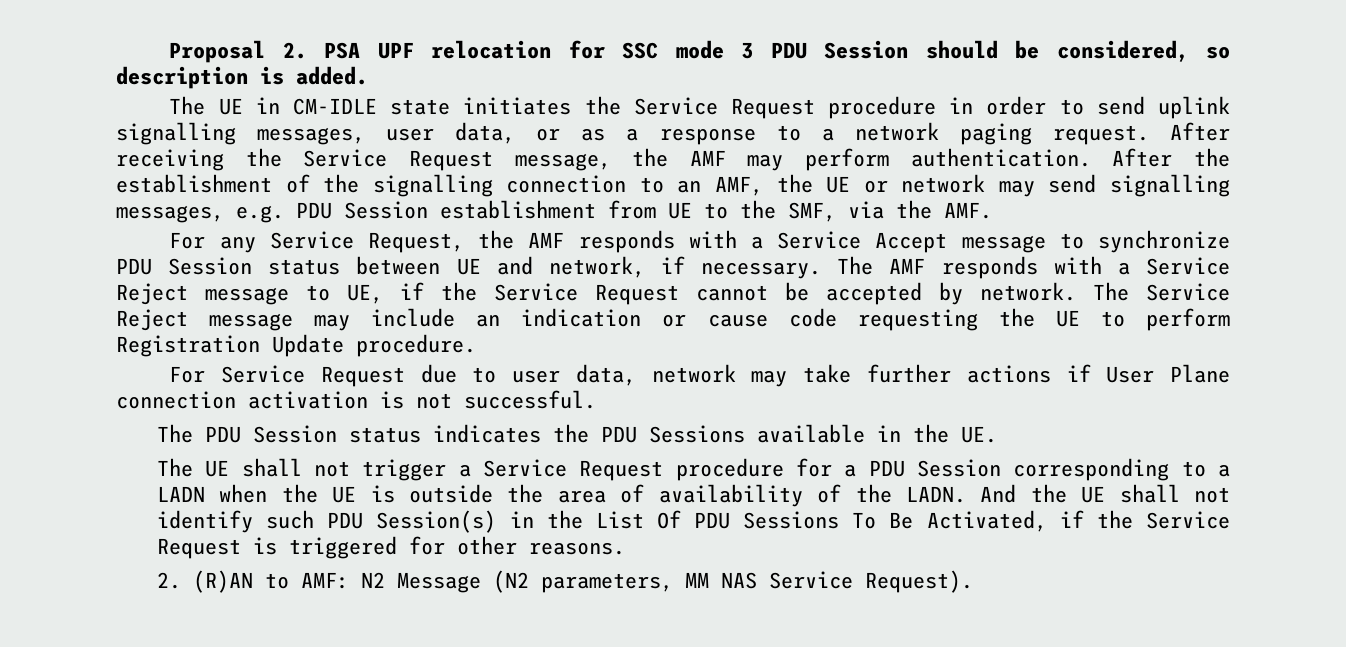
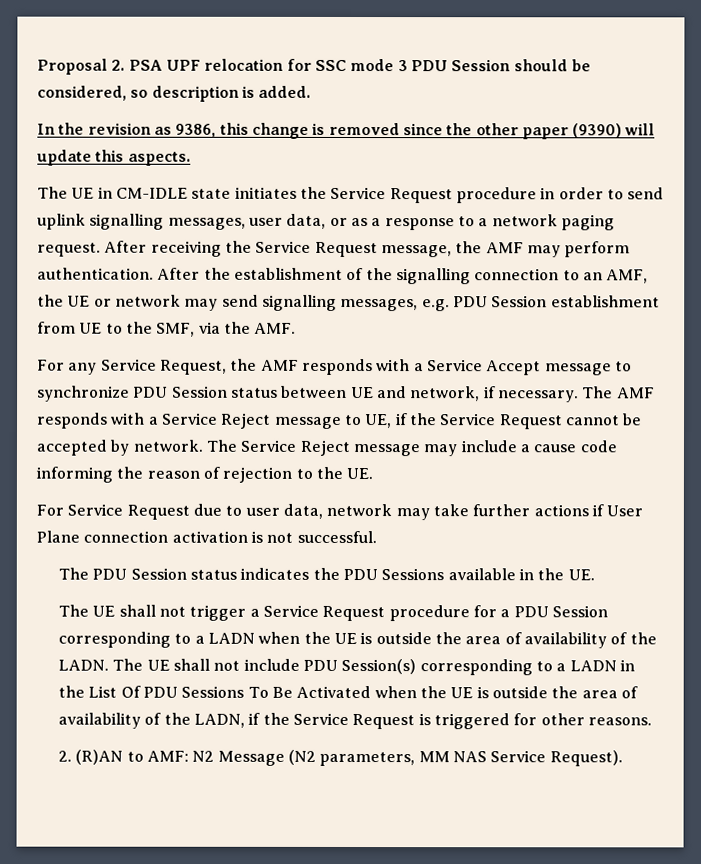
(368, 75) none -> [37,122,656,140] [36,149,191,166] // In the revision as 9386, this change is removed since the other paper (9390) will update this aspects.
[476,308,1231,331] [116,334,476,357] an indication or cause code requesting the UE to perform Registration Update procedure. -> [519,440,617,453] [36,466,374,483] a cause code informing the reason of rejection to the UE.
[980,484,1231,503] [156,510,497,533] And the UE shall not identify such PDU Session(s) -> [112,658,617,676] The UE shall not include PDU Session(s) corresponding to a LADN
[926,510,1047,532] Activated, -> [296,685,638,699] [58,712,246,729] Activated when the UE is outside the area of availability of the LADN,

